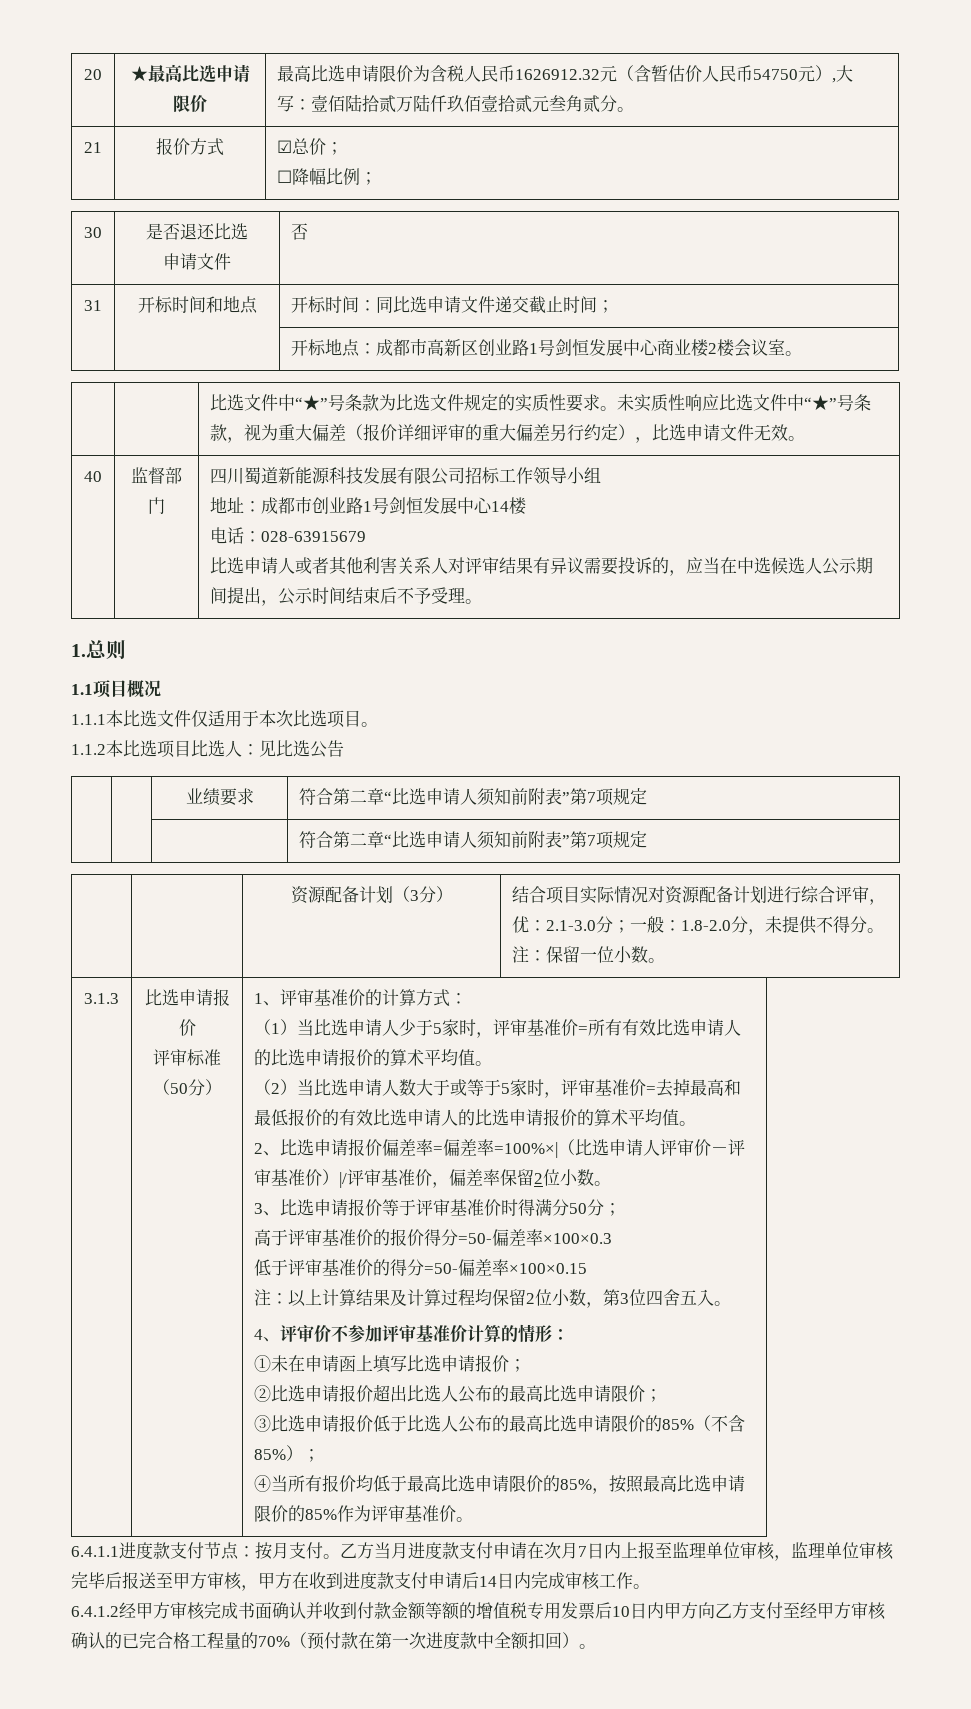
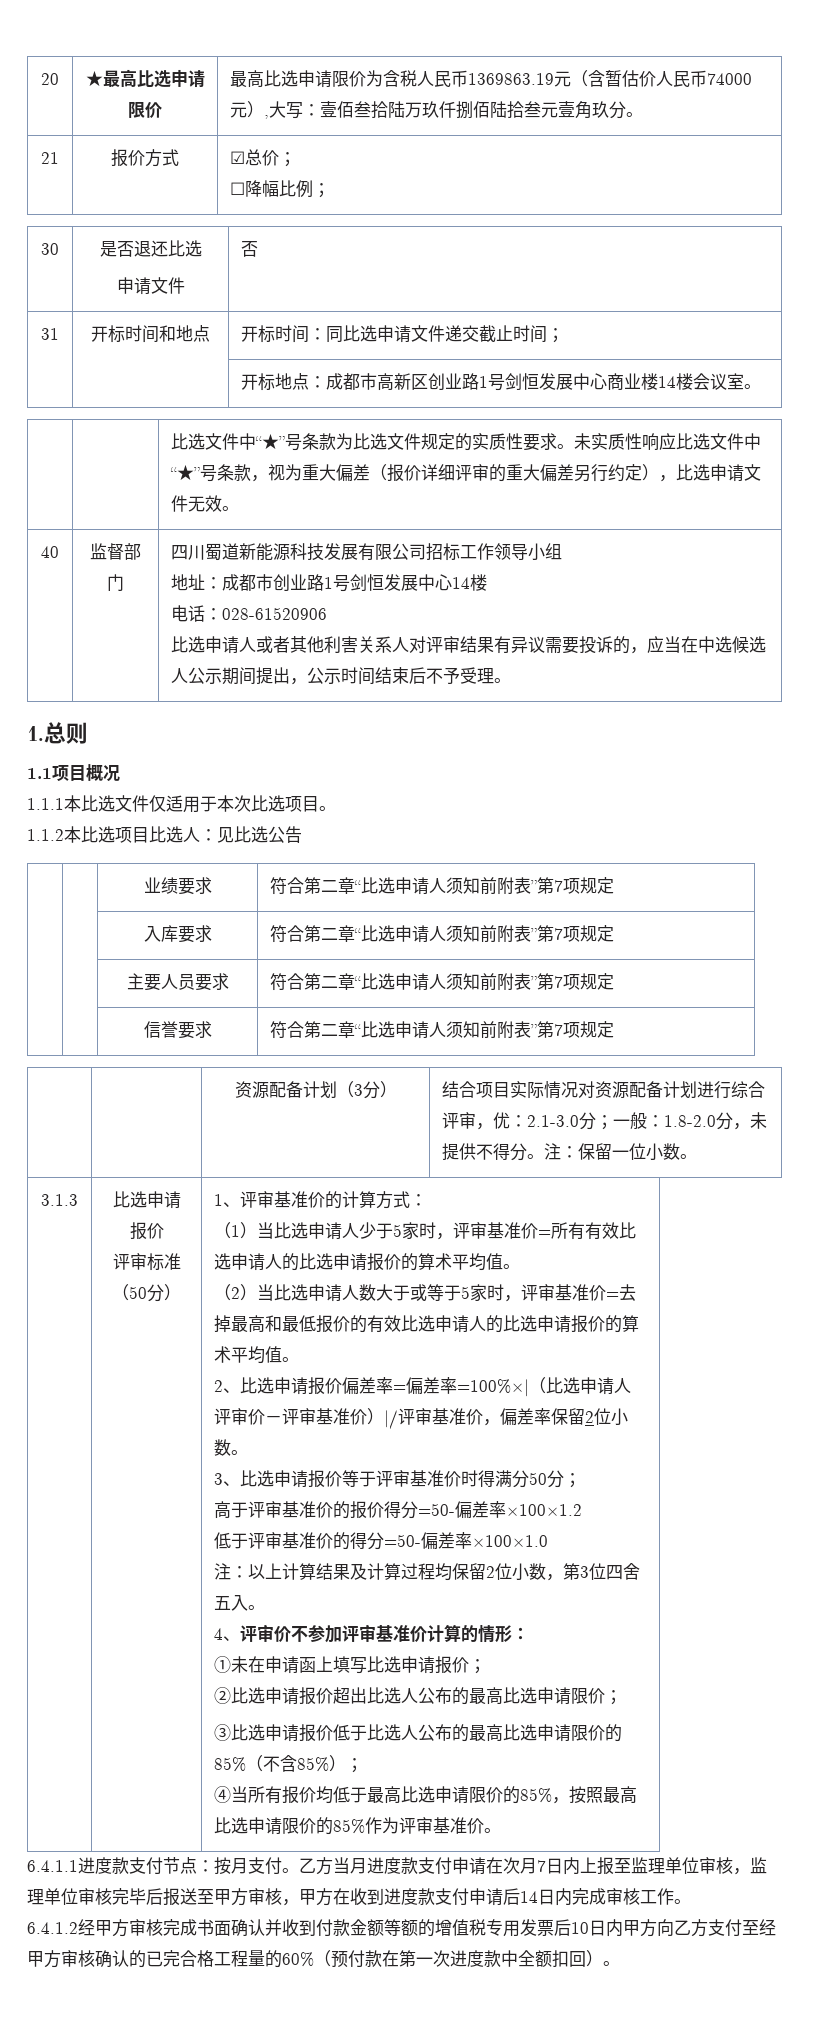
[515,69,601,80] 1626912.32 -> [468,73,555,85] 1369863.19
[753,69,799,80] 54750 -> [707,73,753,85] 74000
[345,94,601,113] 陆拾贰万陆仟玖佰壹拾贰元叁角贰 -> [354,101,610,119] 叁拾陆万玖仟捌佰陆拾叁元壹角玖
[708,343,718,354] 2 -> [658,376,677,388] 14
[261,531,367,542] 028-63915679 -> [222,607,328,620] 028-61520906
(648, 796) none -> [143,925,212,943] [270,925,615,943] [126,973,229,991] [270,973,615,991] [143,1021,212,1039] 入库要求 | 符合第二章“比选申请人须知前附表”第7项规定 // | | 主要人员要求 | 符合第二章“比选申请人须知前附表”第7项规定 // | | 信誉要求
[543,1233,613,1244] ×100×0.3 -> [506,1504,583,1516] ×100×1.2
[509,1263,588,1274] ×100×0.15 -> [472,1535,549,1547] ×100×1.0
[258,1636,290,1647] 70% -> [282,1952,314,1967] 60%

